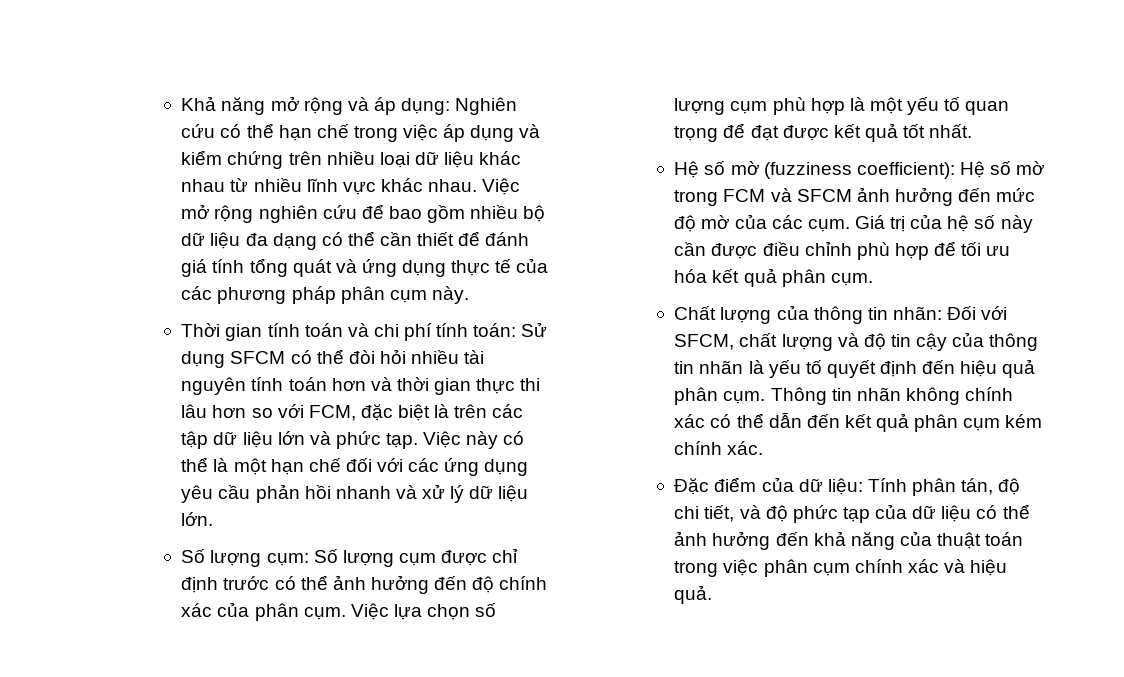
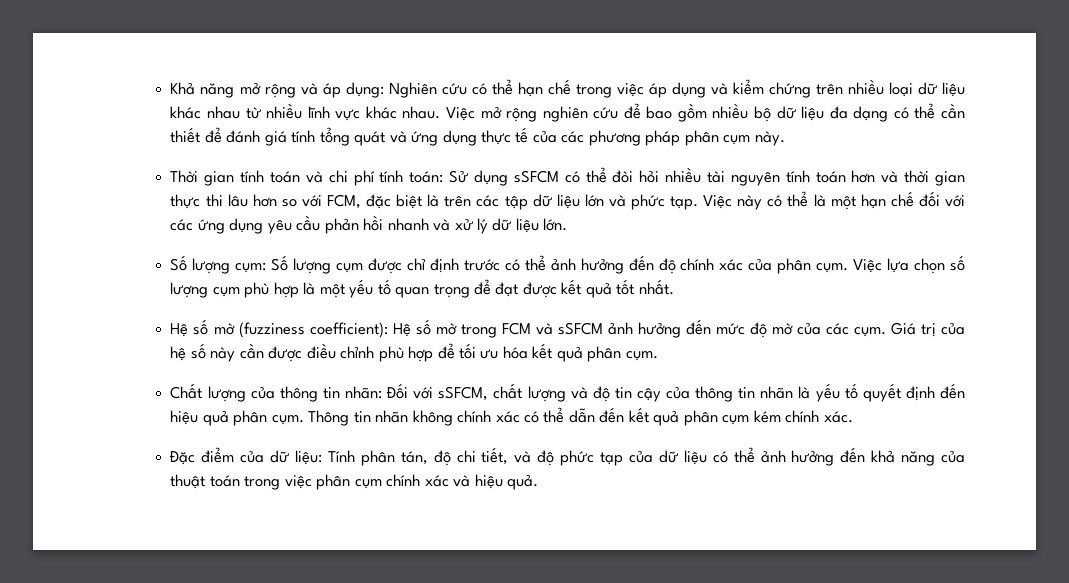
[230,351,286,364] SFCM -> [513,170,559,183] sSFCM
[796,189,852,202] SFCM -> [557,322,603,335] sSFCM
[674,334,735,350] SFCM, -> [438,386,489,401] sSFCM,

